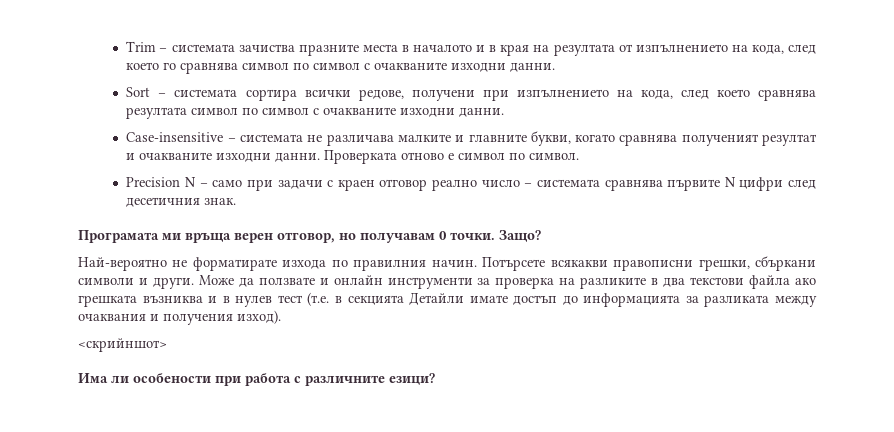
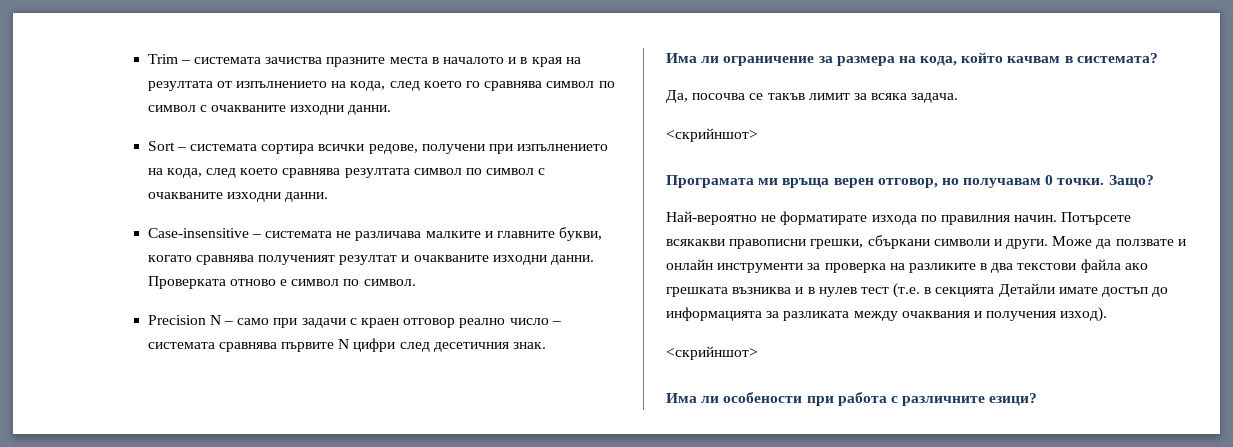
(237, 201) none -> [666,52,1158,66] [666,90,959,103] [666,128,758,142] // Има ли ограничение за размера на кода, който качвам в системата? // Да, посочва се такъв лимит за всяка задача. // <скрийншот>

